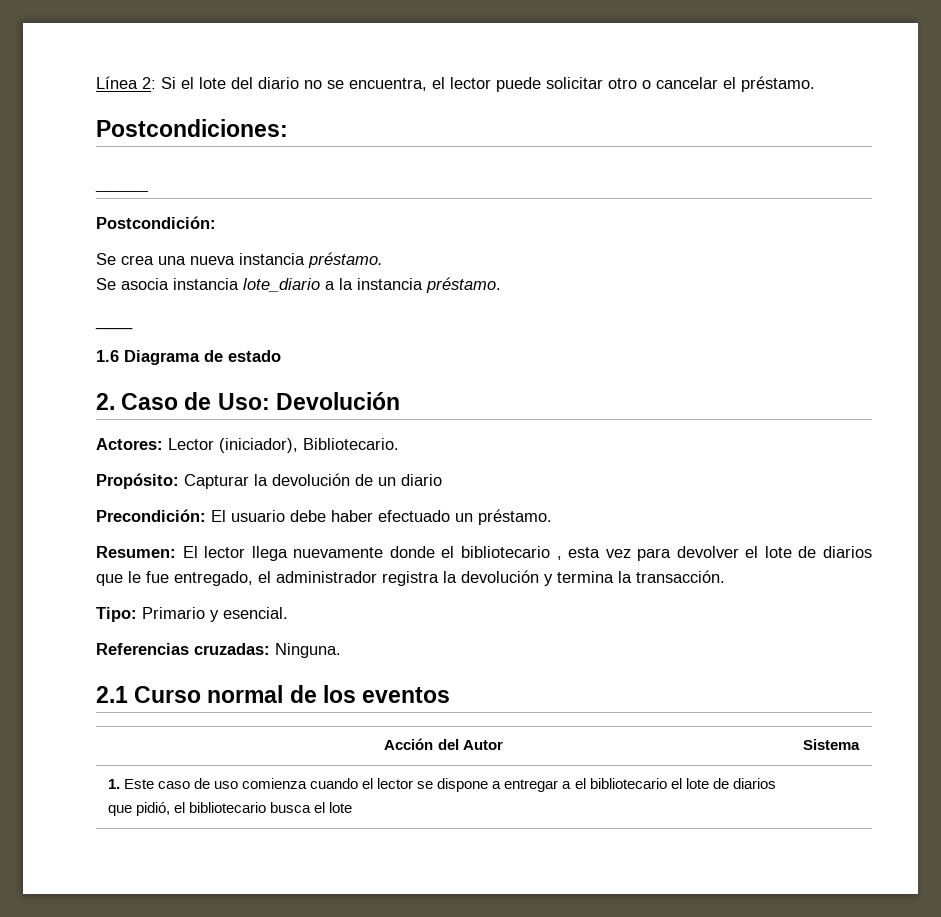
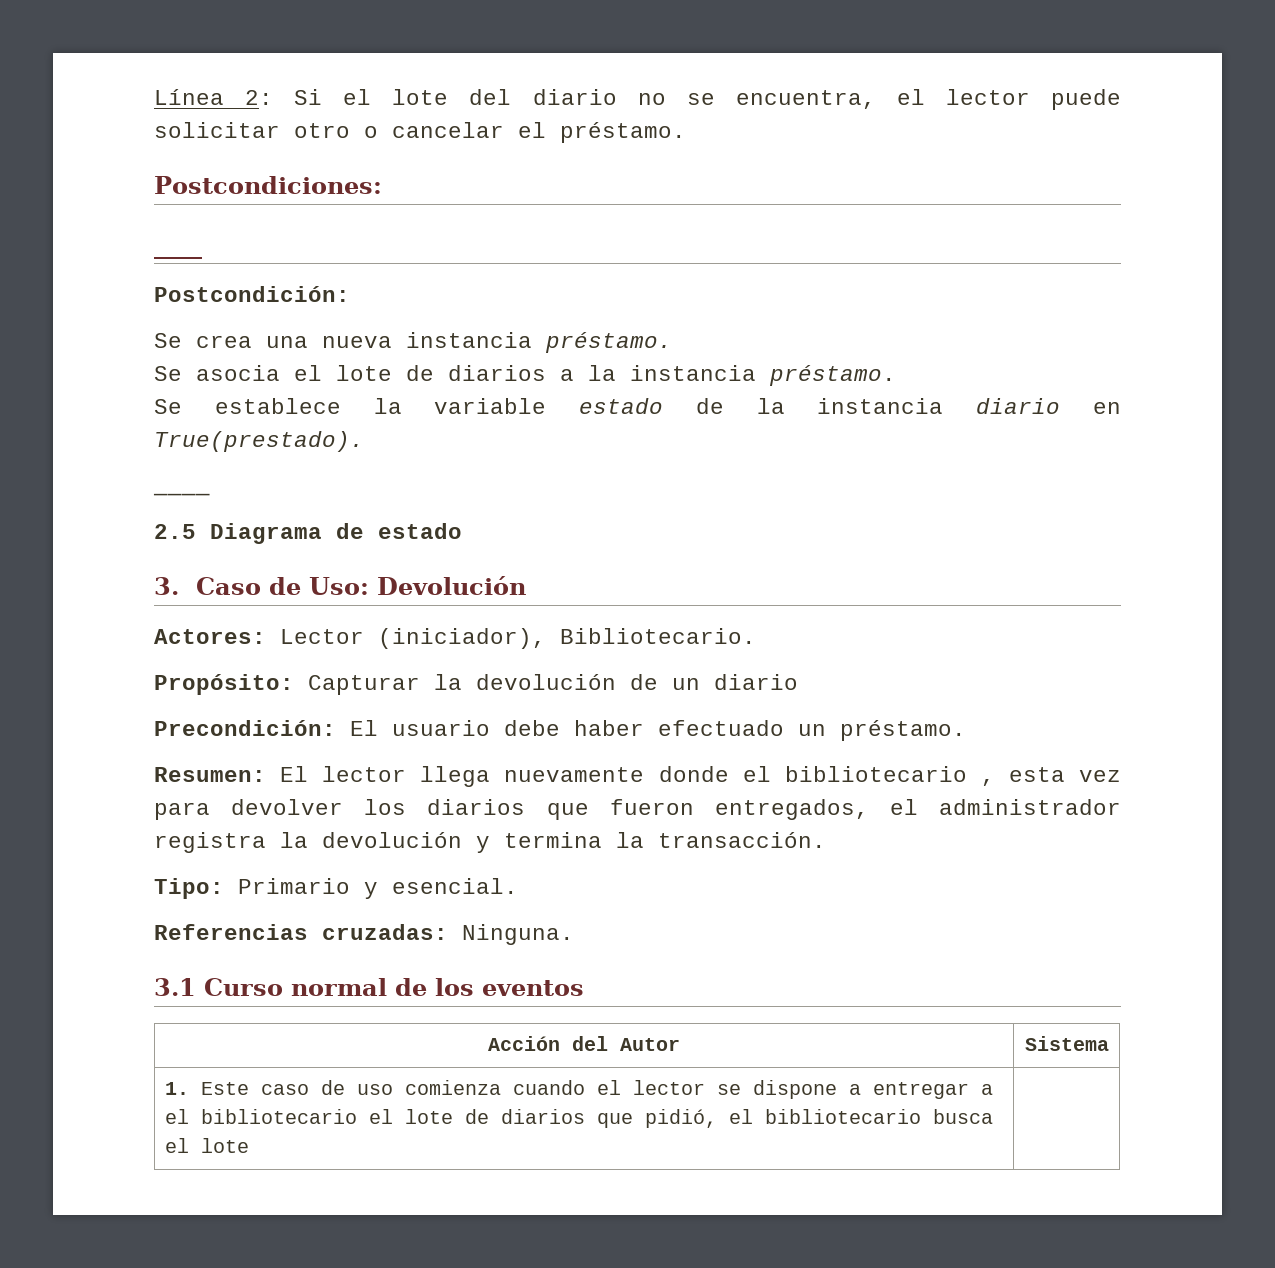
[173,278,320,292] instancia lote_diario -> [294,365,546,381] el lote de diarios
[95,326,133,330] [96,350,119,362] // ____ // 1.6 -> [154,398,1122,414] [154,431,364,452] [153,493,210,496] [154,524,196,539] // Se establece la variable estado de la instancia diario en True(prestado). // ____ // 2.5
[96,393,115,410] 2. -> [154,577,179,595] 3.
[745,546,872,558] [96,571,253,586] el lote de diarios que le fue entregado, -> [364,799,869,820] los diarios que fueron entregados,
[96,686,128,703] 2.1 -> [154,978,196,996] 3.1

